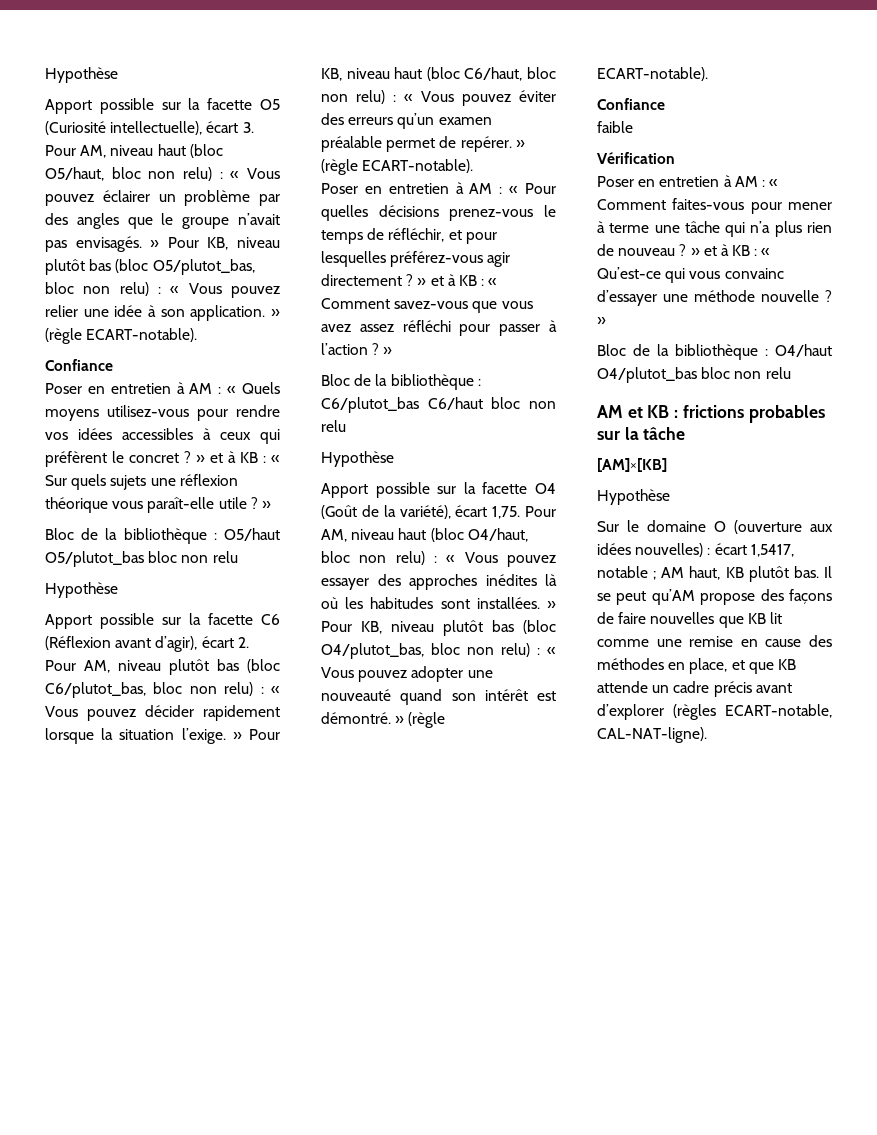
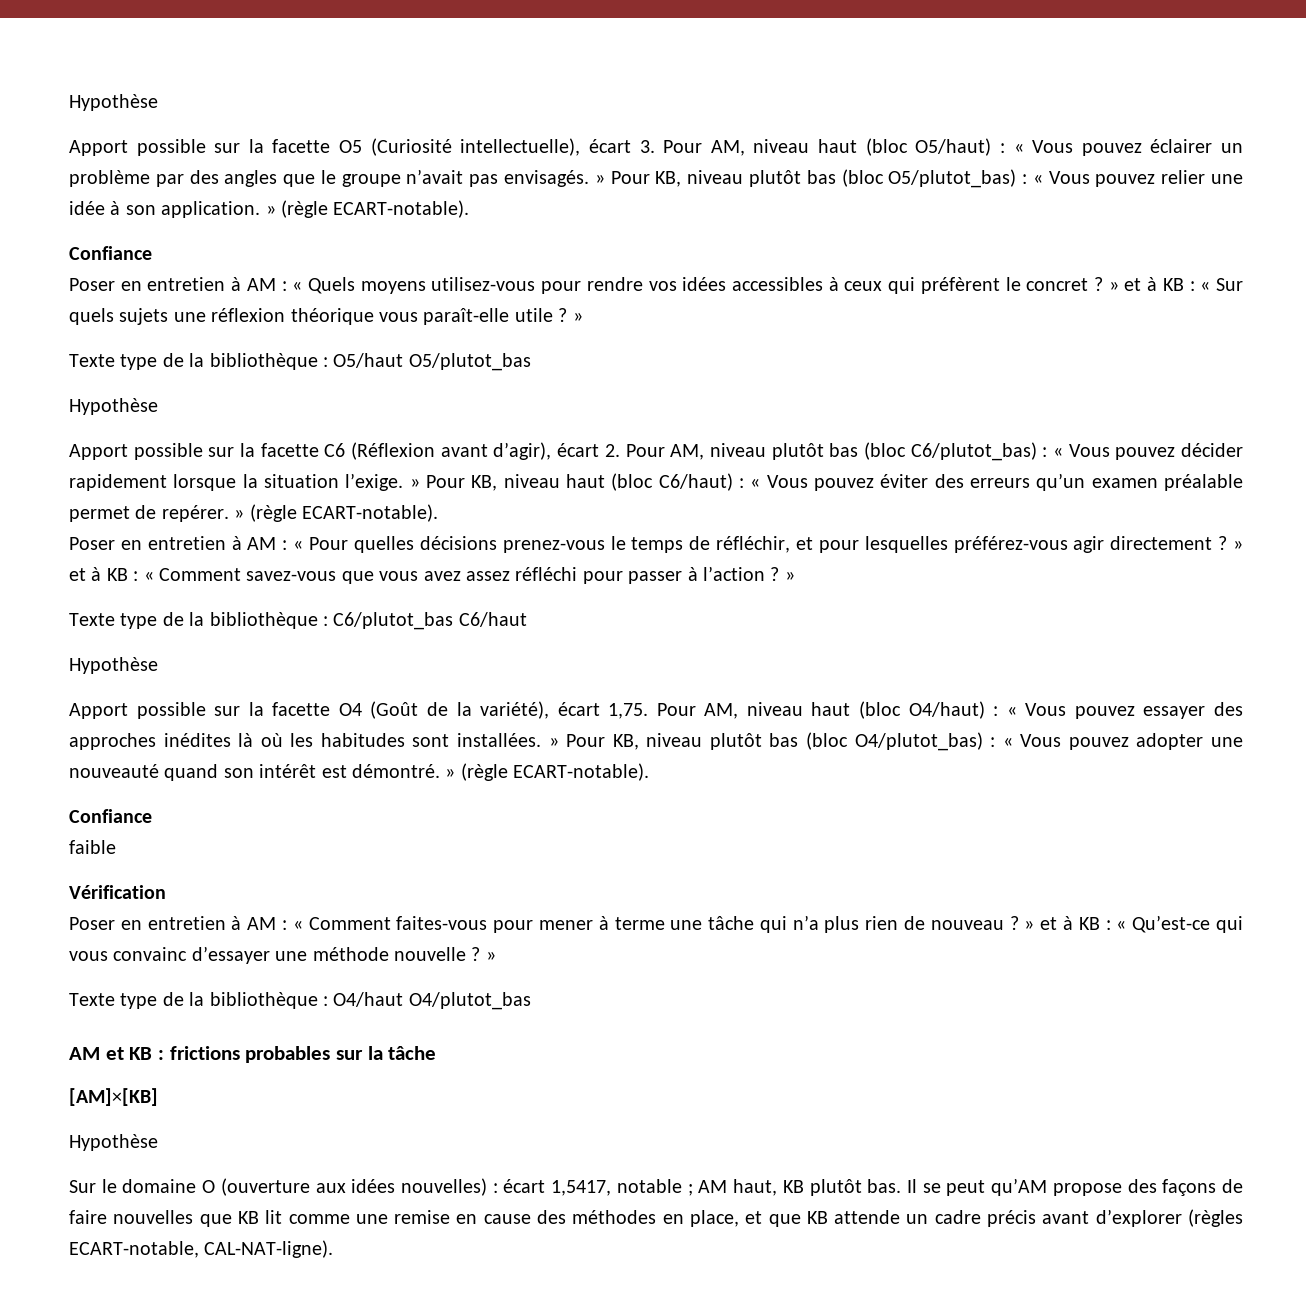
[45,167,213,181] O5/haut, bloc non relu) -> [915,138,992,156] O5/haut)
[152,259,255,275] [45,282,149,296] O5/plutot_bas, bloc non relu) -> [888,169,1017,188] O5/plutot_bas)
[45,528,74,540] Bloc -> [69,354,158,370] Texte type
[148,551,238,563] bloc non relu -> (531, 362) none
[45,682,254,698] C6/plutot_bas, bloc non relu) -> [910,442,1037,461] C6/plutot_bas)
[464,67,556,81] [321,90,386,104] C6/haut, bloc non relu) -> [658,473,733,491] C6/haut)
[321,374,350,386] Bloc -> [69,613,158,629] Texte type
[491,397,556,409] [321,420,346,432] bloc non relu -> (527, 619) none
[467,528,528,542] [321,551,425,565] O4/haut, bloc non relu) -> [908,701,985,719] O4/haut)
[321,643,530,659] O4/plutot_bas, bloc non relu) -> [854,732,983,751] O4/plutot_bas)
[597,344,626,356] Bloc -> [69,993,158,1009] Texte type
[701,367,791,379] bloc non relu -> (531, 1001) none

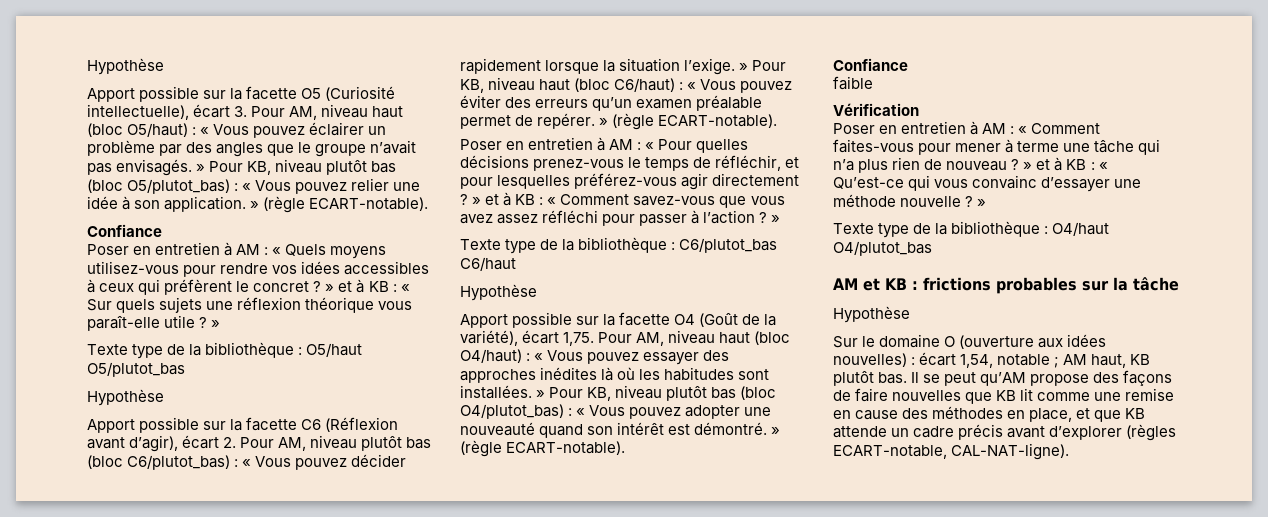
[69,1088,158,1106] // [AM]×[KB] -> (1179, 284) none
[551,1180,612,1196] 1,5417, -> [960,354,994,368] 1,54,

